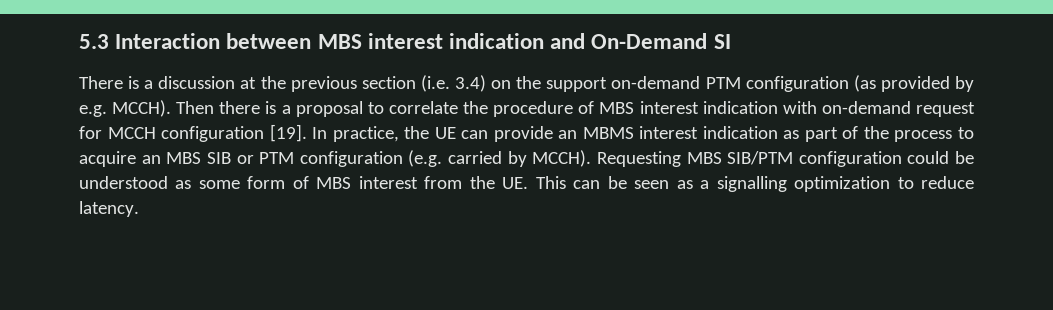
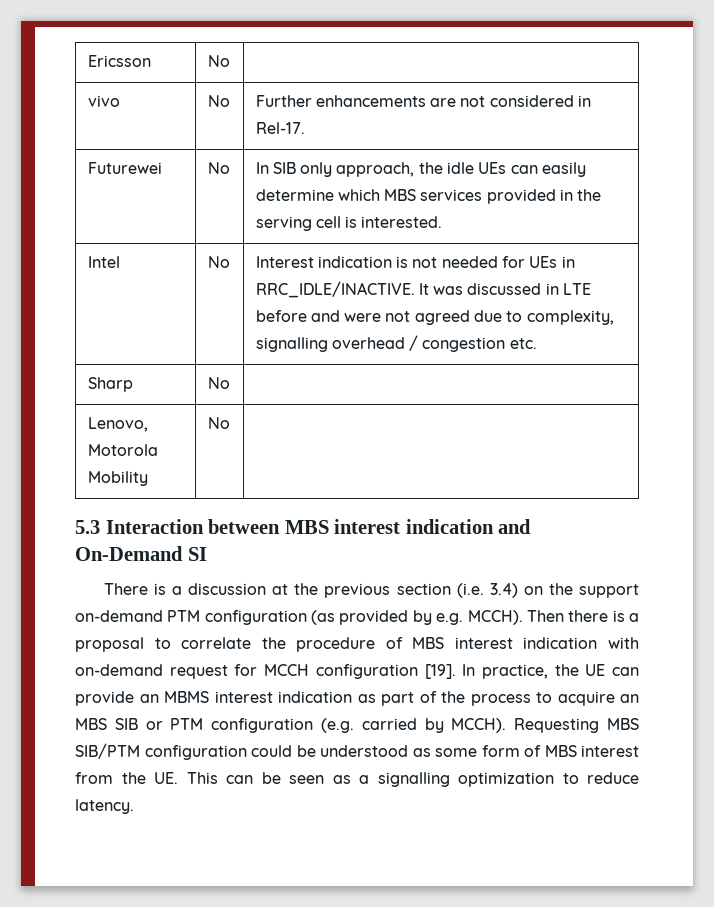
(79, 41) none -> [87,55,151,67] [207,55,230,67] [87,95,120,107] [207,95,230,107] [255,95,592,107] [255,122,305,134] [87,162,162,174] [207,162,230,174] [255,162,587,177] [255,189,602,204] [255,216,443,231] [87,256,120,268] [207,256,230,268] [255,256,575,268] [255,281,592,298] [255,310,614,325] [255,335,537,352] [87,377,133,392] [207,377,230,389] [87,417,148,432] [87,444,158,456] [87,471,148,486] [207,417,230,429] Ericsson | No | // vivo | No | Further enhancements are not considered in Rel-17. // Futurewei | No | In SIB only approach, the idle UEs can easily determine which MBS services provided in the serving cell is interested. // Intel | No | Interest indication is not needed for UEs in RRC_IDLE/INACTIVE. It was discussed in LTE before and were not agreed due to complexity, signalling overhead / congestion etc. // Sharp | No | // Lenovo, Motorola Mobility | No | //

